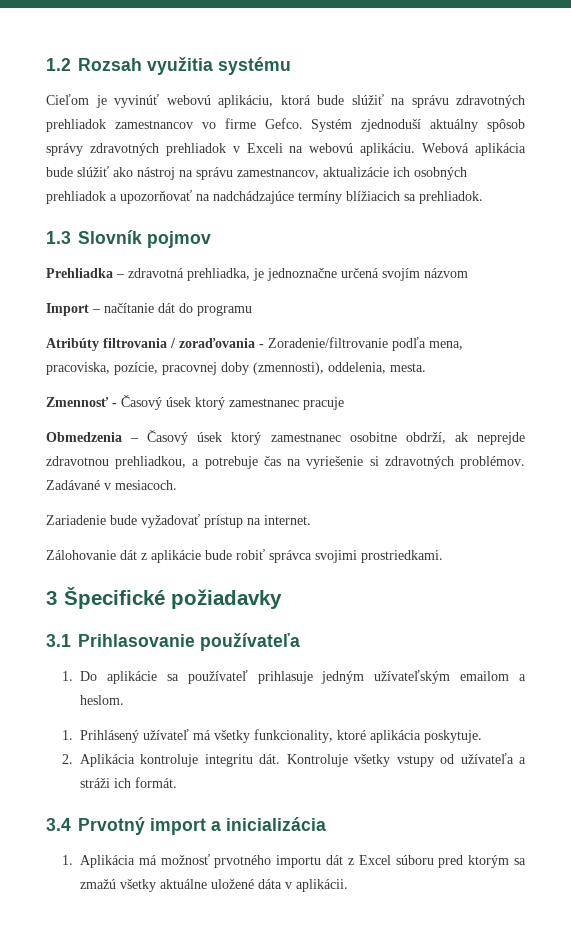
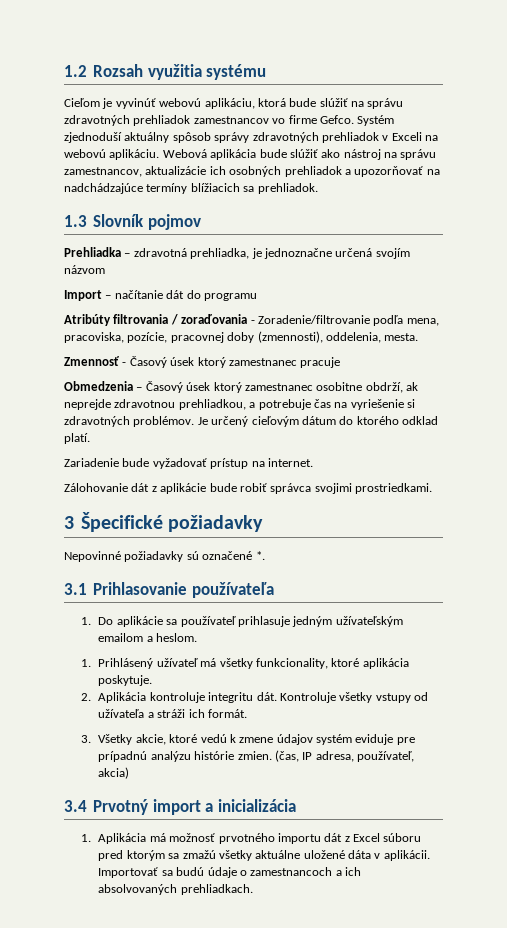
[46,480,177,490] Zadávané v mesiacoch. -> [197,416,438,427] [64,433,90,444] Je určený cieľovým dátum do ktorého odklad platí.
(282, 599) none -> [64,551,265,562] // Nepovinné požiadavky sú označené *.
(178, 782) none -> [81,734,415,745] [98,750,415,762] [98,767,130,779] // 3. Všetky akcie, ktoré vedú k zmene údajov systém eviduje pre prípadnú analýzu histórie zmien. (čas, IP adresa, používateľ, akcia)
(349, 885) none -> [98,867,362,878] [98,884,253,895] Importovať sa budú údaje o zamestnancoch a ich absolvovaných prehliadkach.

